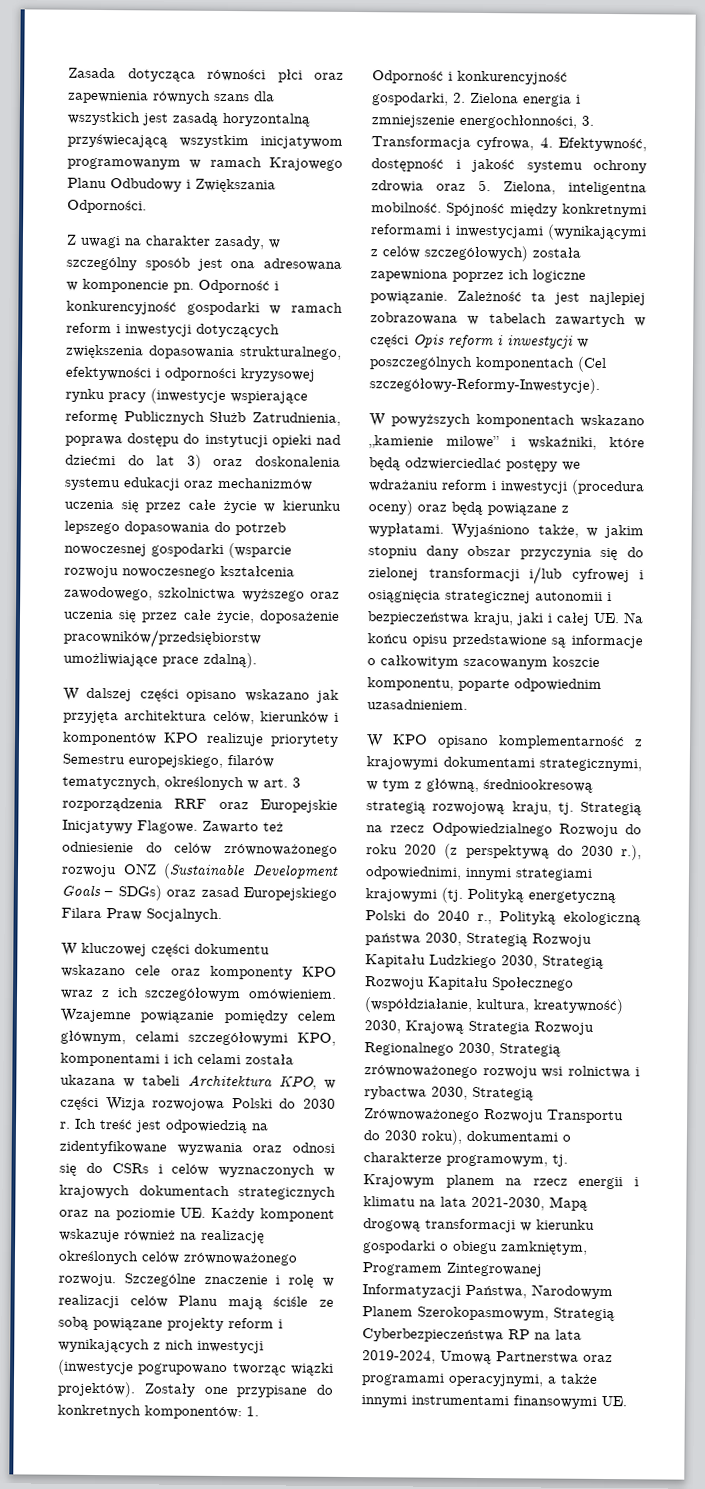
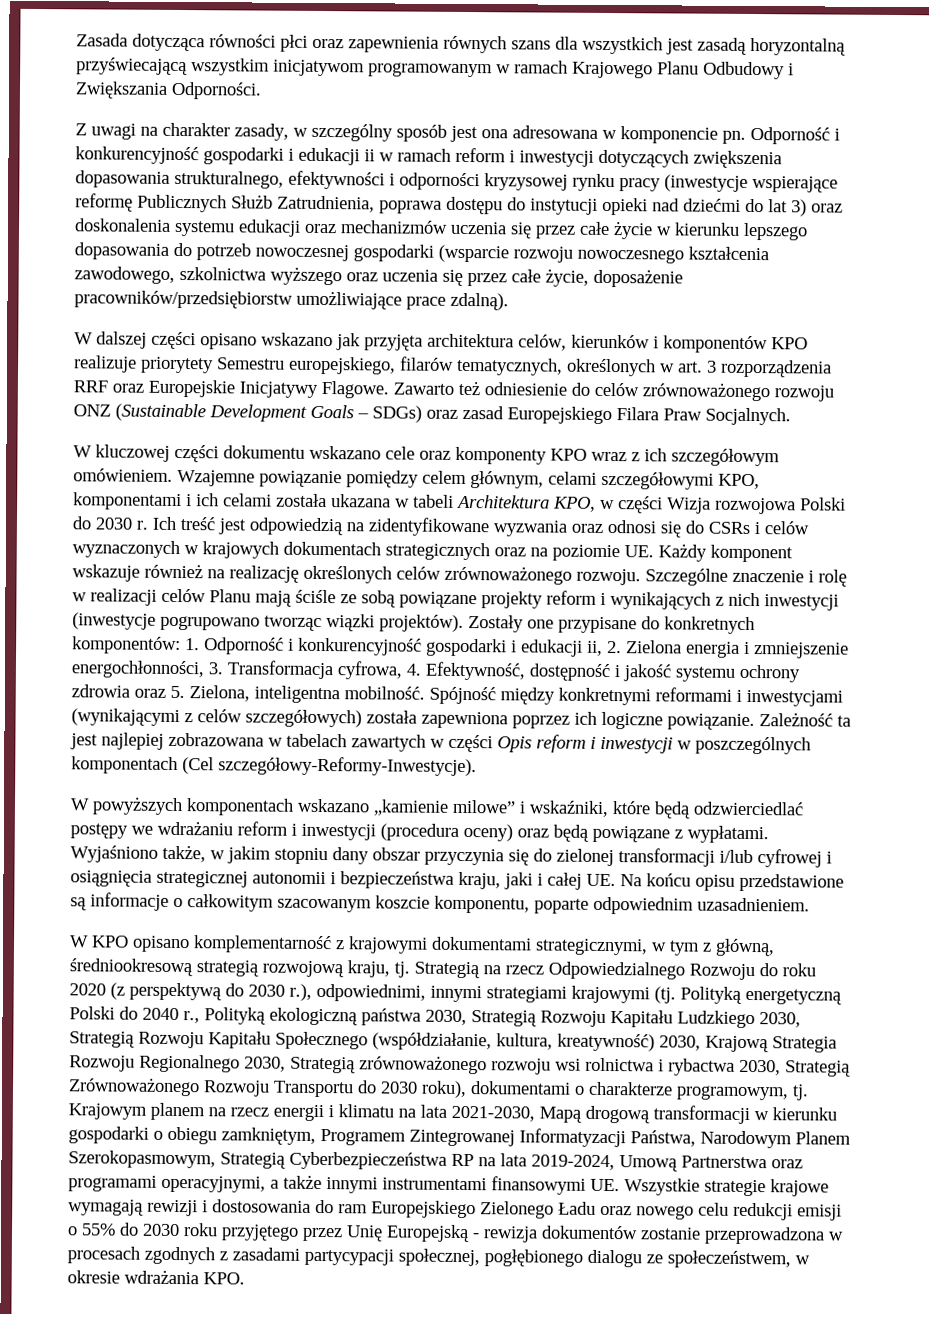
(260, 308) none -> [288,147,375,166] i edukacji ii
[372,92,449,106] gospodarki, -> [426,638,603,657] gospodarki i edukacji ii,
(627, 1401) none -> [624,1178,829,1197] [68,1199,842,1221] [67,1222,844,1245] [67,1246,810,1269] [67,1269,245,1285] Wszystkie strategie krajowe wymagają rewizji i dostosowania do ram Europejskiego Zielonego Ładu oraz nowego celu redukcji emisji o 55% do 2030 roku przyjętego przez Unię Europejską - rewizja dokumentów zostanie przeprowadzona w procesach zgodnych z zasadami partycypacji społecznej, pogłębionego dialogu ze społeczeństwem, w okresie wdrażania KPO.

